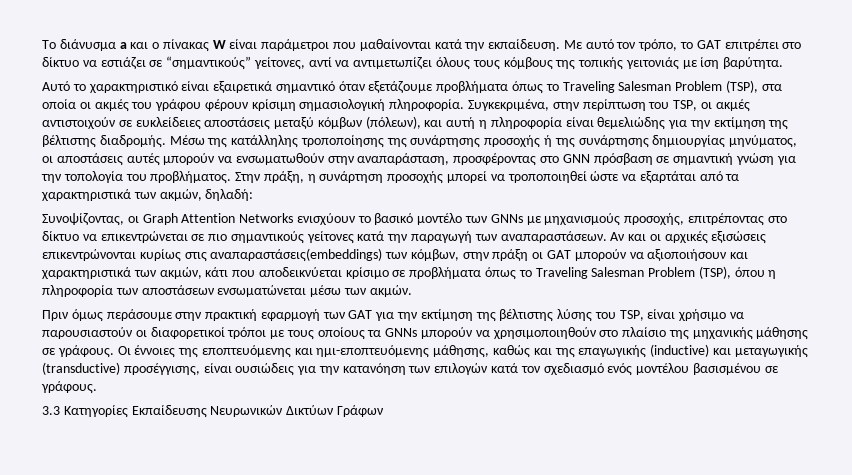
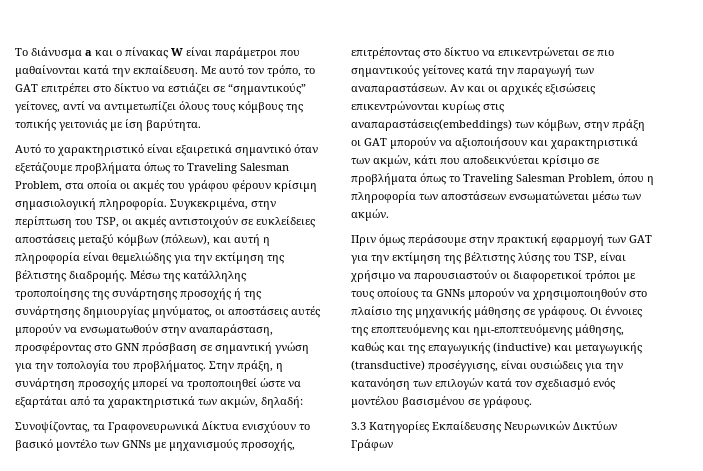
[675,80,758,93] Problem (TSP), -> [15,181,62,192] Problem,
[127,213,294,225] οι Graph Attention Networks -> [93,421,239,433] τα Γραφονευρωνικά Δίκτυα
[648,266,731,279] Problem (TSP), -> [568,174,615,185] Problem,

